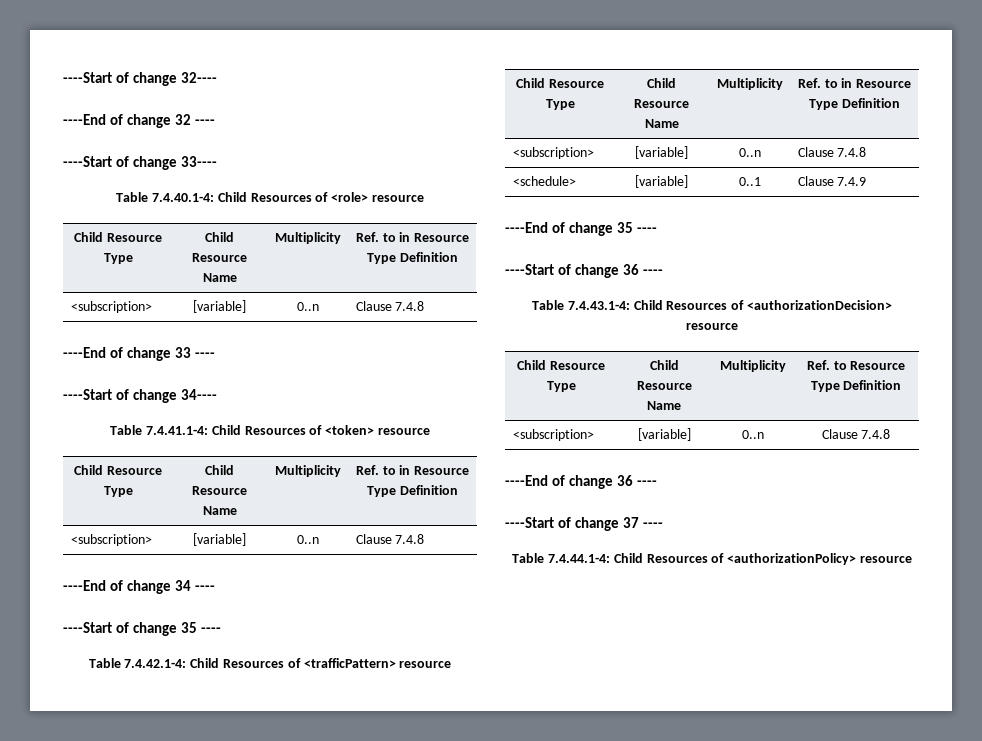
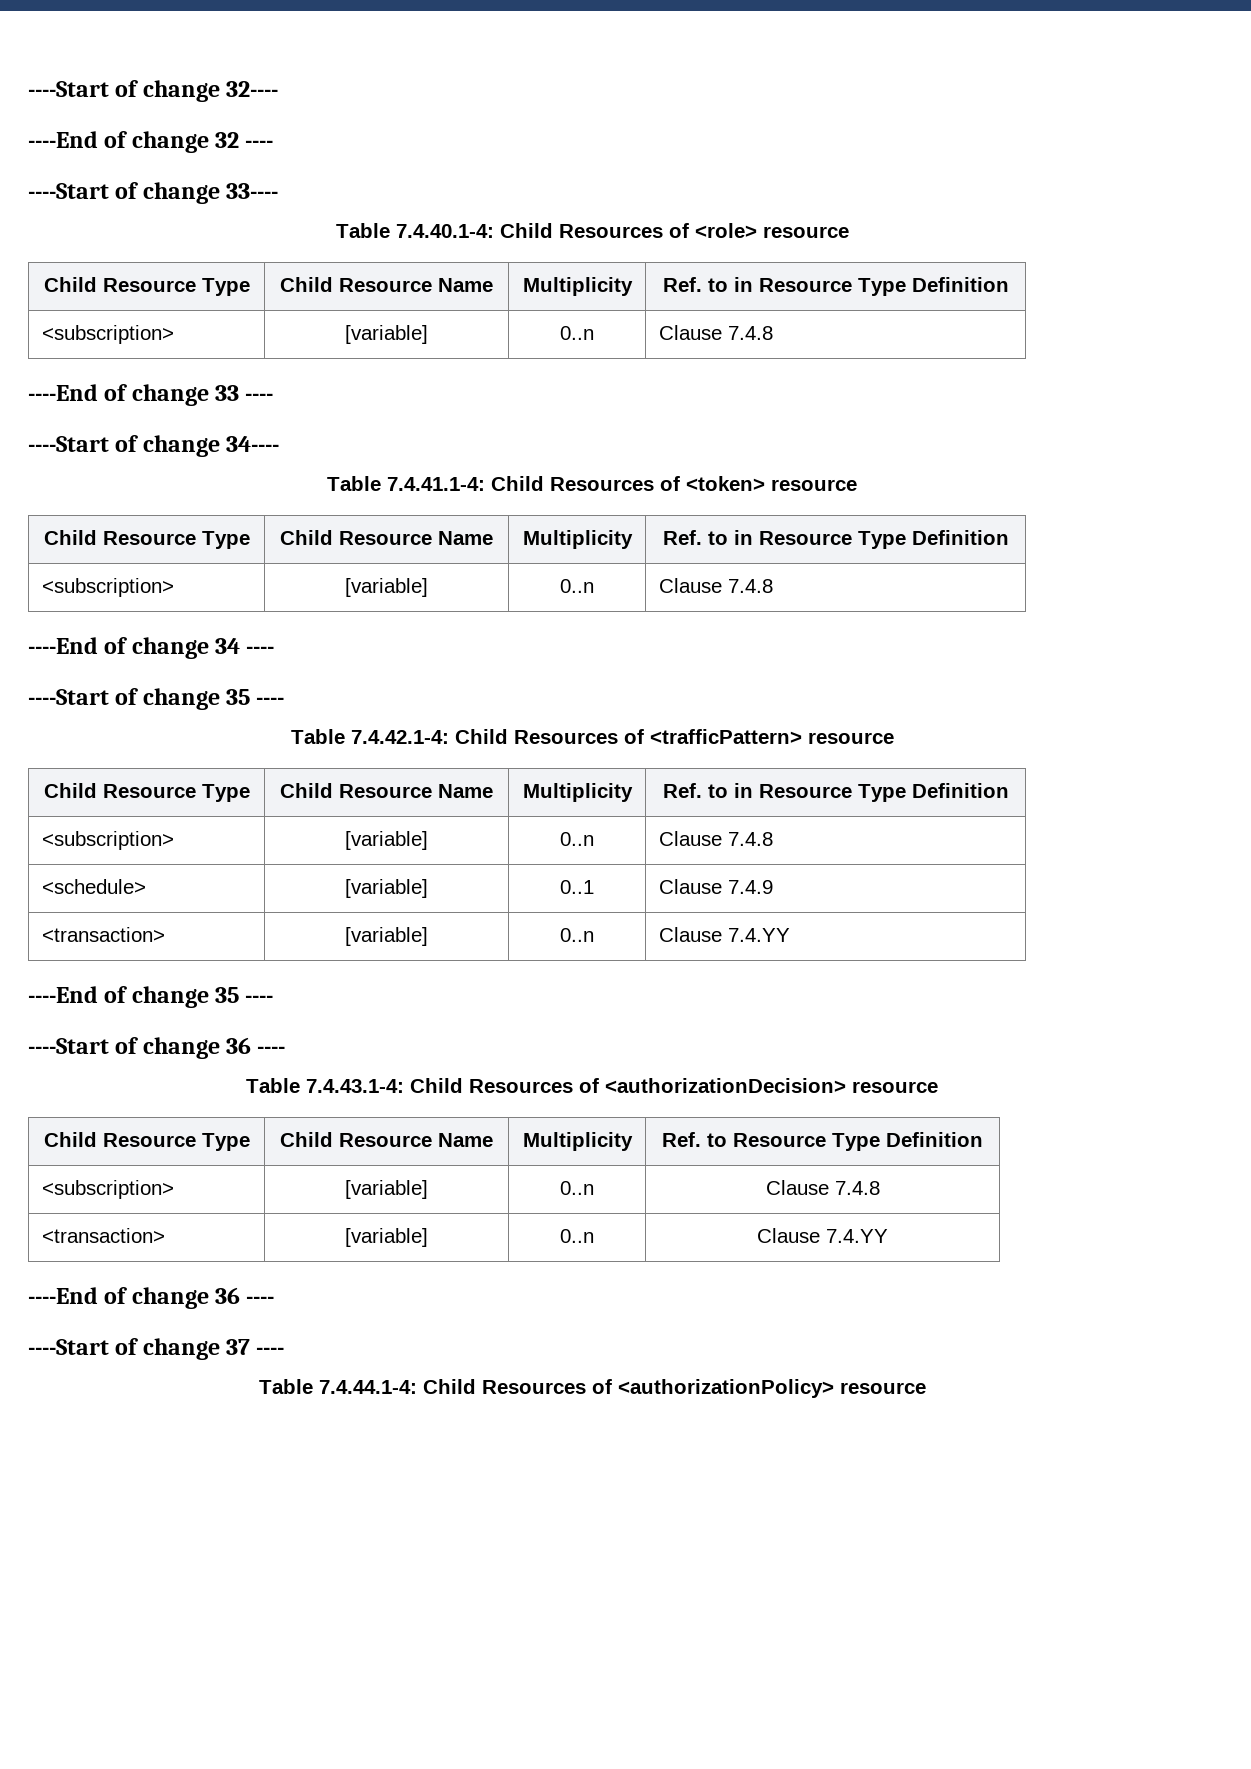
(867, 181) none -> [41,927,165,942] [345,927,428,946] [560,928,594,942] [658,927,790,942] // <transaction> | [variable] | 0..n | Clause 7.4.YY
(891, 434) none -> [41,1228,165,1243] [345,1228,428,1247] [560,1229,594,1243] [757,1228,888,1243] // <transaction> | [variable] | 0..n | Clause 7.4.YY

